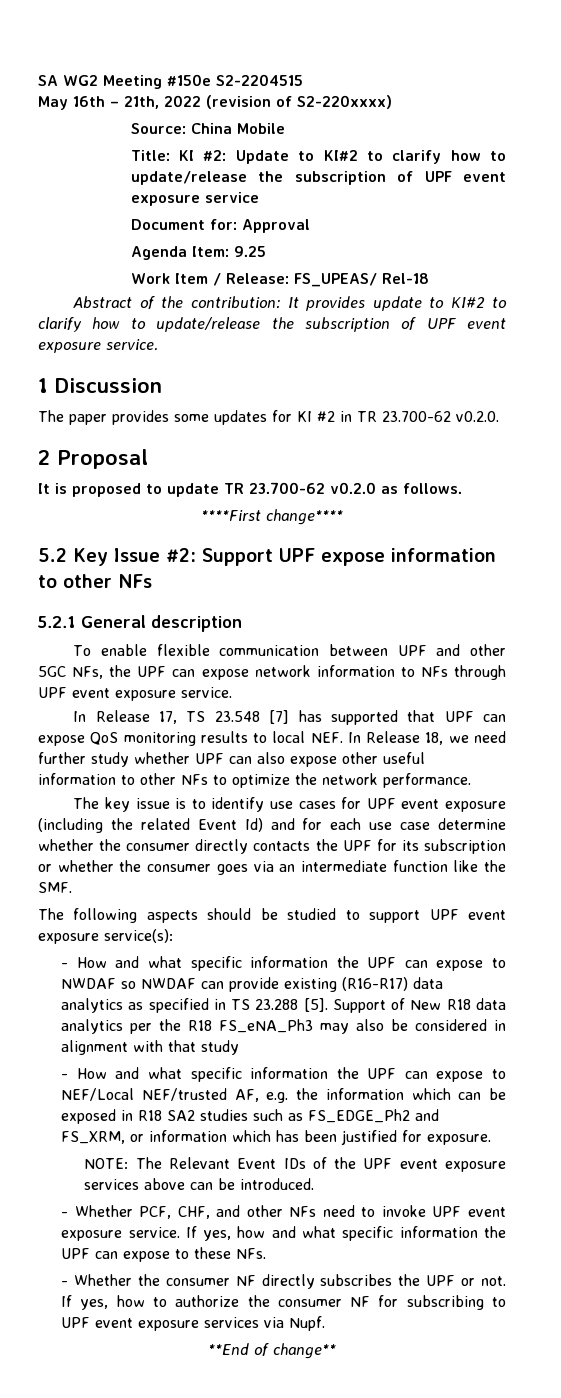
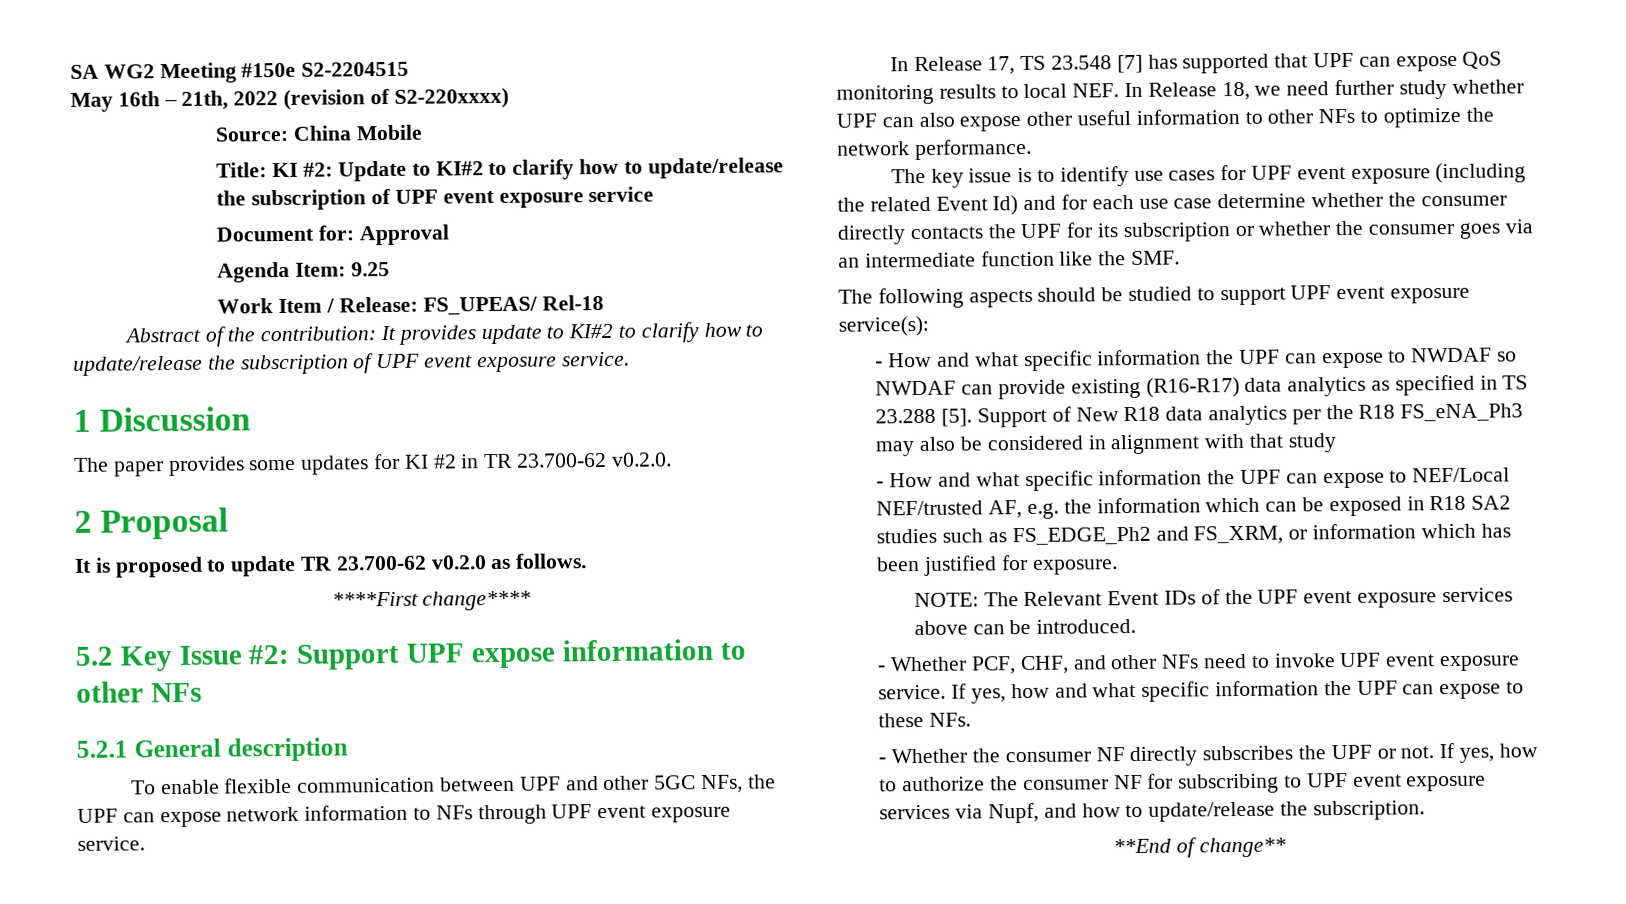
[289,1316,326,1331] Nupf. -> [987,800,1425,824] Nupf, and how to update/release the subscription.

